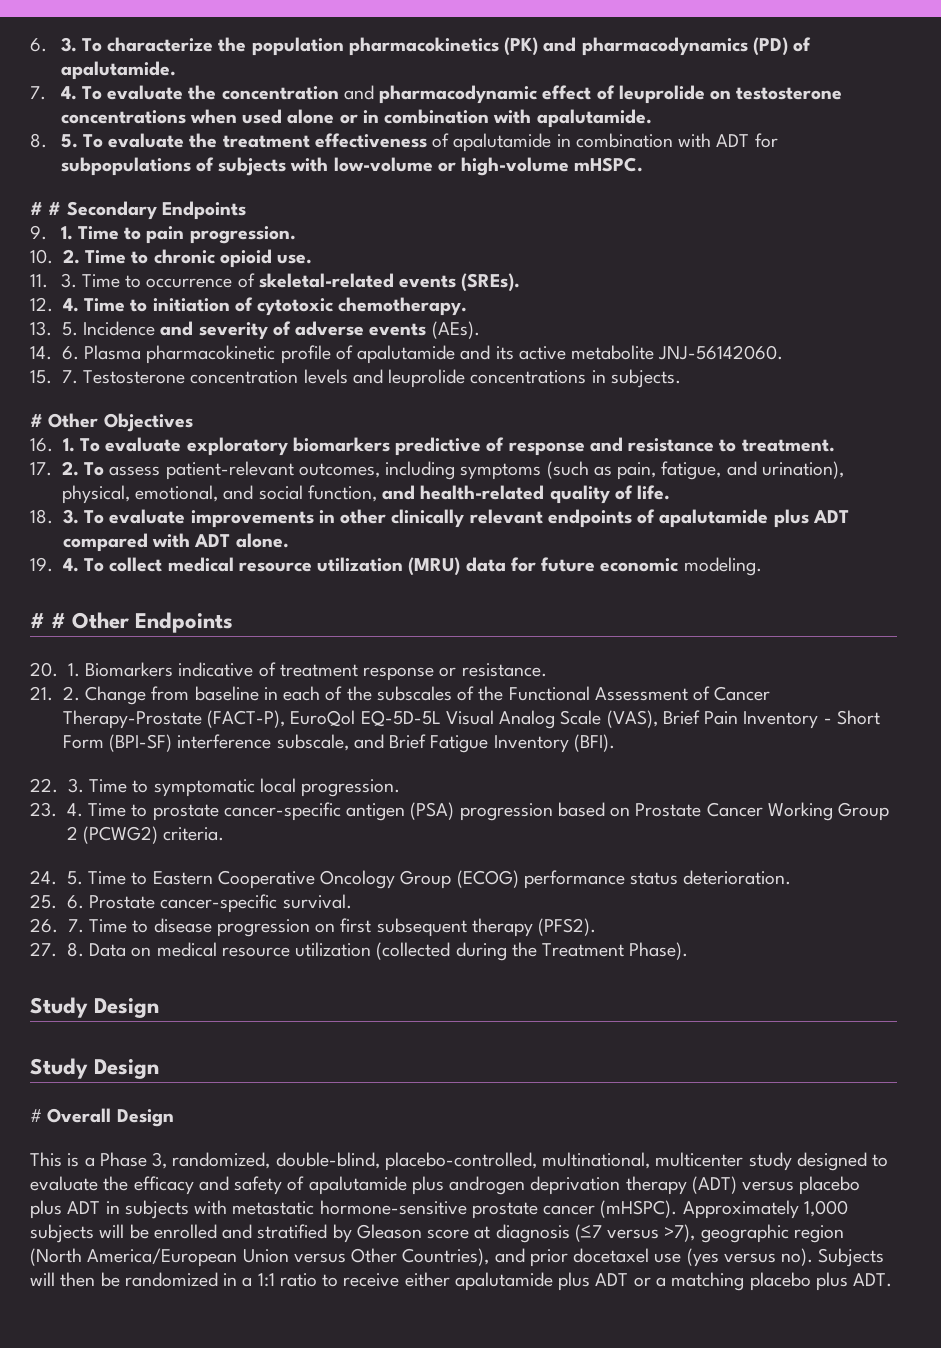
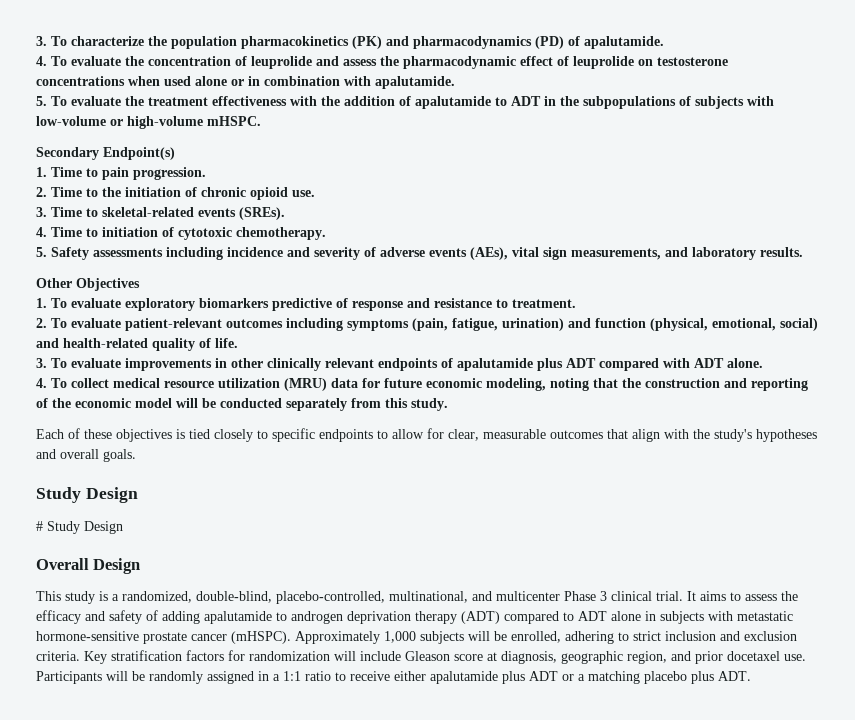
[30,38,47,52] 6. -> (36, 41) none
[30,86,46,100] 7. -> (664, 42) none
[343,85,374,100] and -> [235,56,399,69] of leuprolide and assess the
[30,133,47,148] 8. -> (455, 82) none
[432,133,778,152] of apalutamide in combination with ADT for -> [290,96,579,109] with the addition of apalutamide to ADT in the
[30,201,246,220] [30,225,47,240] # # Secondary Endpoints // 9. -> [36,147,175,160] Secondary Endpoint(s) //
[30,249,53,264] 10. -> (206, 173) none
(149, 257) none -> [102,187,197,197] the initiation of
[30,273,255,288] 11. 3. Time to occurrence of -> [36,207,98,217] 3. Time to
[30,297,53,312] 12. -> (285, 213) none
[30,321,156,336] 13. 5. Incidence -> [36,247,283,260] 5. Safety assessments including incidence
[431,321,480,339] [30,345,784,364] [30,369,681,388] [30,414,43,427] (AEs). // 14. 6. Plasma pharmacokinetic profile of apalutamide and its active metabolite JNJ-56142060. // 15. 7. Testosterone concentration levels and leuprolide concentrations in subjects. // # -> [470,247,803,260] (AEs), vital sign measurements, and laboratory results. //
[30,438,53,452] 16. -> (140, 284) none
[30,462,52,476] 17. -> (576, 303) none
[109,461,844,480] [61,485,377,504] assess patient-relevant outcomes, including symptoms (such as pain, fatigue, and urination), physical, emotional, and social function, -> [71,318,818,331] evaluate patient-relevant outcomes including symptoms (pain, fatigue, urination) and function (physical, emotional, social)
[30,509,53,524] 18. -> (238, 343) none
[30,557,53,572] 19. -> (763, 363) none
[683,557,762,576] [30,612,234,633] [30,662,547,681] [30,686,771,705] [62,710,880,729] [62,734,615,753] [30,778,401,797] [30,802,890,821] [66,826,225,844] [30,870,792,889] [30,894,352,913] [30,918,597,937] [30,942,689,961] [30,997,160,1018] modeling. // # # Other Endpoints // 20. 1. Biomarkers indicative of treatment response or resistance. // 21. 2. Change from baseline in each of the subscales of the Functional Assessment of Cancer Therapy-Prostate (FACT-P), EuroQol EQ-5D-5L Visual Analog Scale (VAS), Brief Pain Inventory - Short Form (BPI-SF) interference subscale, and Brief Fatigue Inventory (BFI). // 22. 3. Time to symptomatic local progression. // 23. 4. Time to prostate cancer-specific antigen (PSA) progression based on Prostate Cancer Working Group 2 (PCWG2) criteria. // 24. 5. Time to Eastern Cooperative Oncology Group (ECOG) performance status deterioration. // 25. 6. Prostate cancer-specific survival. // 26. 7. Time to disease progression on first subsequent therapy (PFS2). // 27. 8. Data on medical resource utilization (collected during the Treatment Phase). // Study Design -> [486,378,808,391] [36,398,448,411] [36,428,817,442] [36,449,136,462] modeling, noting that the construction and reporting of the economic model will be conducted separately from this study. // Each of these objectives is tied closely to specific endpoints to allow for clear, measurable outcomes that align with the study's hypotheses and overall goals.
(42, 1115) none -> [47,521,123,534] Study Design //
(62, 1159) none -> [65,591,95,604] study
[99,1152,168,1169] Phase 3, -> (119, 597) none
[655,1152,889,1171] [30,1176,98,1191] multicenter study designed to evaluate -> [472,591,777,601] and multicenter Phase 3 clinical trial. It aims to assess
[308,1176,444,1195] apalutamide plus -> [162,611,287,624] adding apalutamide to
[742,1176,861,1195] [30,1200,101,1219] versus placebo plus ADT -> [504,611,641,624] compared to ADT alone
[153,1224,844,1243] [30,1248,885,1267] [30,1272,218,1287] enrolled and stratified by Gleason score at diagnosis (≤7 versus >7), geographic region (North America/European Union versus Other Countries), and prior docetaxel use (yes versus no). Subjects will then be randomized -> [511,631,797,644] [36,650,806,664] [36,671,254,684] enrolled, adhering to strict inclusion and exclusion criteria. Key stratification factors for randomization will include Gleason score at diagnosis, geographic region, and prior docetaxel use. Participants will be randomly assigned

